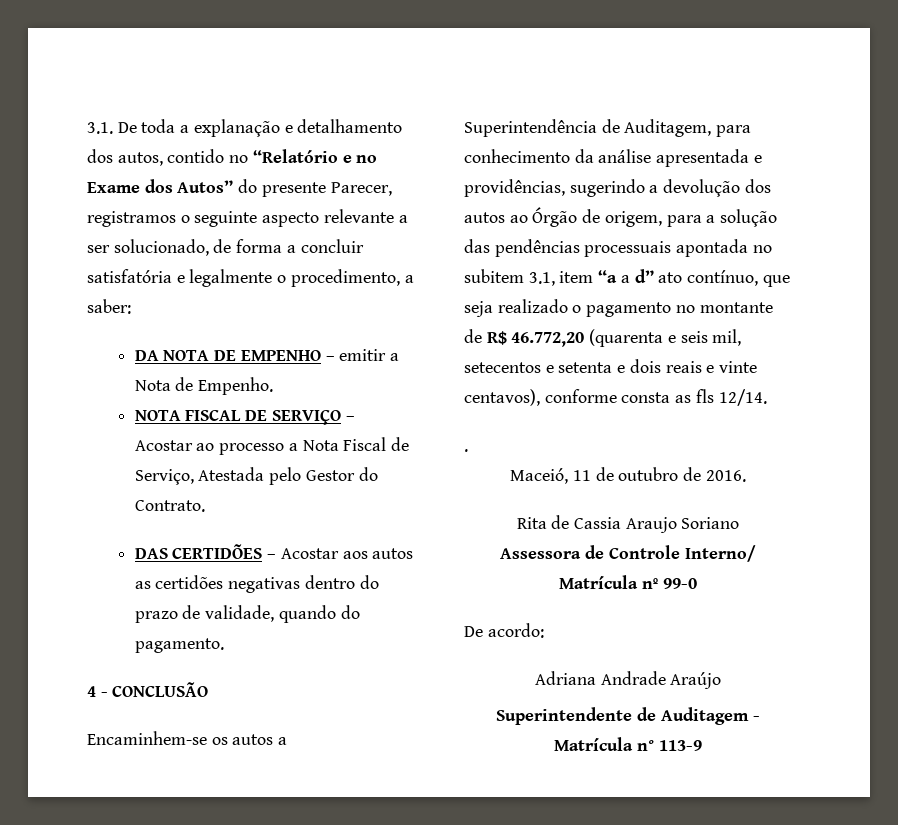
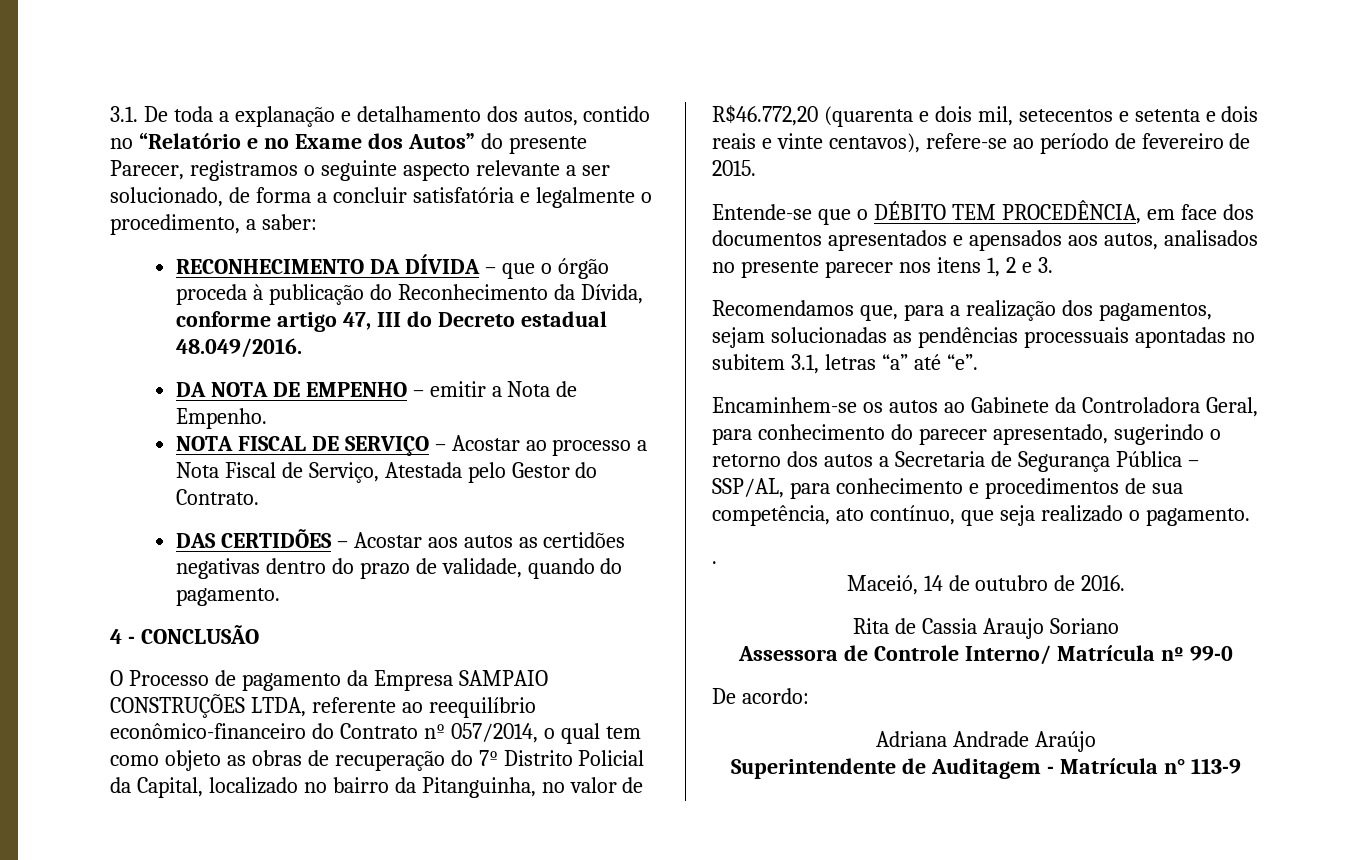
(131, 306) none -> [175,254,609,279] [175,284,643,305] [175,311,607,332] [175,338,302,358] // RECONHECIMENTO DA DÍVIDA – que o órgão proceda à publicação do Reconhecimento da Dívida, conforme artigo 47, III do Decreto estadual 48.049/2016.
[87,731,288,745] [464,119,752,137] [464,149,762,167] [464,179,771,197] [464,207,778,227] [464,239,772,257] [464,269,790,287] [464,299,773,317] [464,329,585,347] Encaminhem-se os autos a Superintendência de Auditagem, para conhecimento da análise apresentada e providências, sugerindo a devolução dos autos ao Órgão de origem, para a solução das pendências processuais apontada no subitem 3.1, item “a a d” ato contínuo, que seja realizado o pagamento no montante de R$ 46.772,20 -> [110,670,548,691] [110,694,536,718] [110,723,641,744] [110,750,645,771] [110,777,644,798] [712,105,818,126] O Processo de pagamento da Empresa SAMPAIO CONSTRUÇÕES LTDA, referente ao reequilíbrio econômico-financeiro do Contrato nº 057/2014, o qual tem como objeto as obras de recuperação do 7º Distrito Policial da Capital, localizado no bairro da Pitanguinha, no valor de R$46.772,20
[680,331,708,343] seis -> [934,106,972,122] dois
[544,389,767,406] conforme consta as fls 12/14. -> [925,133,1251,154] [712,160,756,176] [712,200,1254,225] [712,230,1258,251] [712,257,1053,278] [712,300,1212,321] [712,327,1255,348] [712,354,978,374] [712,397,1258,417] [712,424,1221,445] [712,451,1199,472] [712,478,1183,499] [712,505,1250,526] refere-se ao período de fevereiro de 2015. // Entende-se que o DÉBITO TEM PROCEDÊNCIA, em face dos documentos apresentados e apensados aos autos, analisados no presente parecer nos itens 1, 2 e 3. // Recomendamos que, para a realização dos pagamentos, sejam solucionadas as pendências processuais apontadas no subitem 3.1, letras “a” até “e”. // Encaminhem-se os autos ao Gabinete da Controladora Geral, para conhecimento do parecer apresentado, sugerindo o retorno dos autos a Secretaria de Segurança Pública – SSP/AL, para conhecimento e procedimentos de sua competência, ato contínuo, que seja realizado o pagamento.
[572,470,591,481] 11 -> [923,575,943,591] 14

